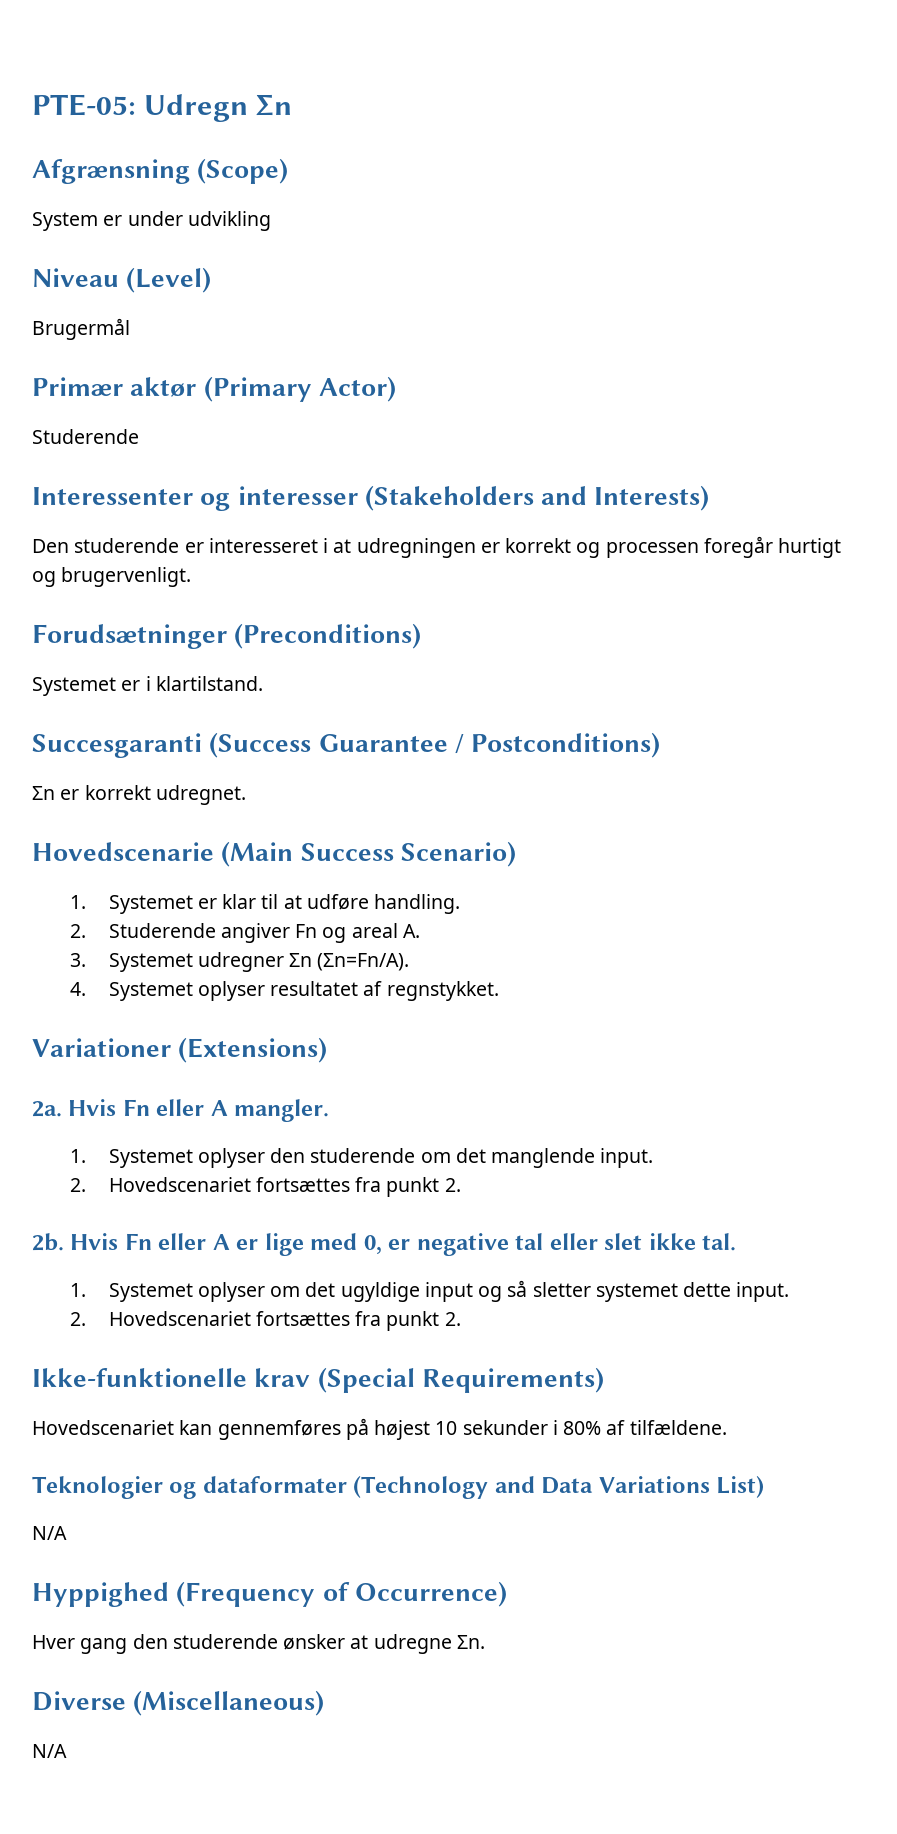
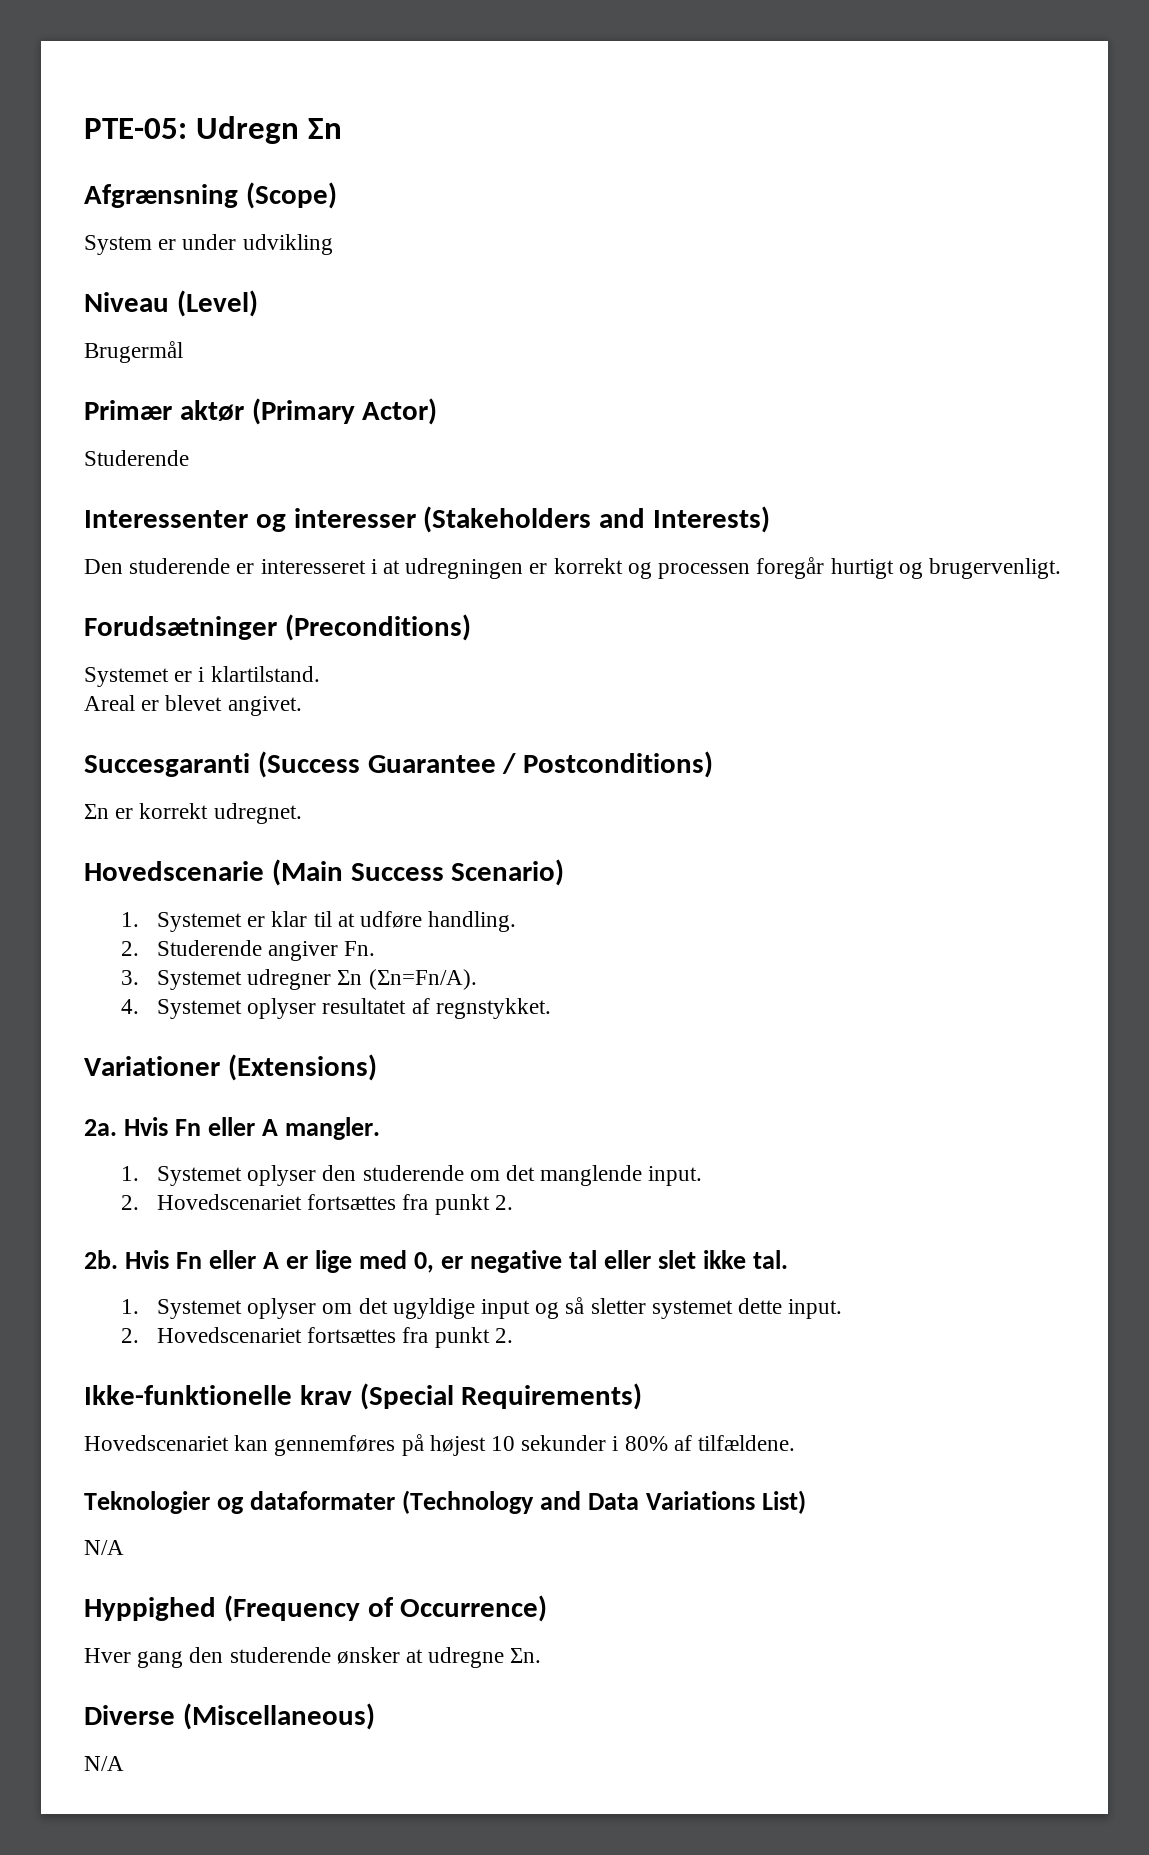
(263, 683) none -> [84,695,302,716] // Areal er blevet angivet.
[295,923,420,943] Fn og areal A. -> [344,941,376,956] Fn.

